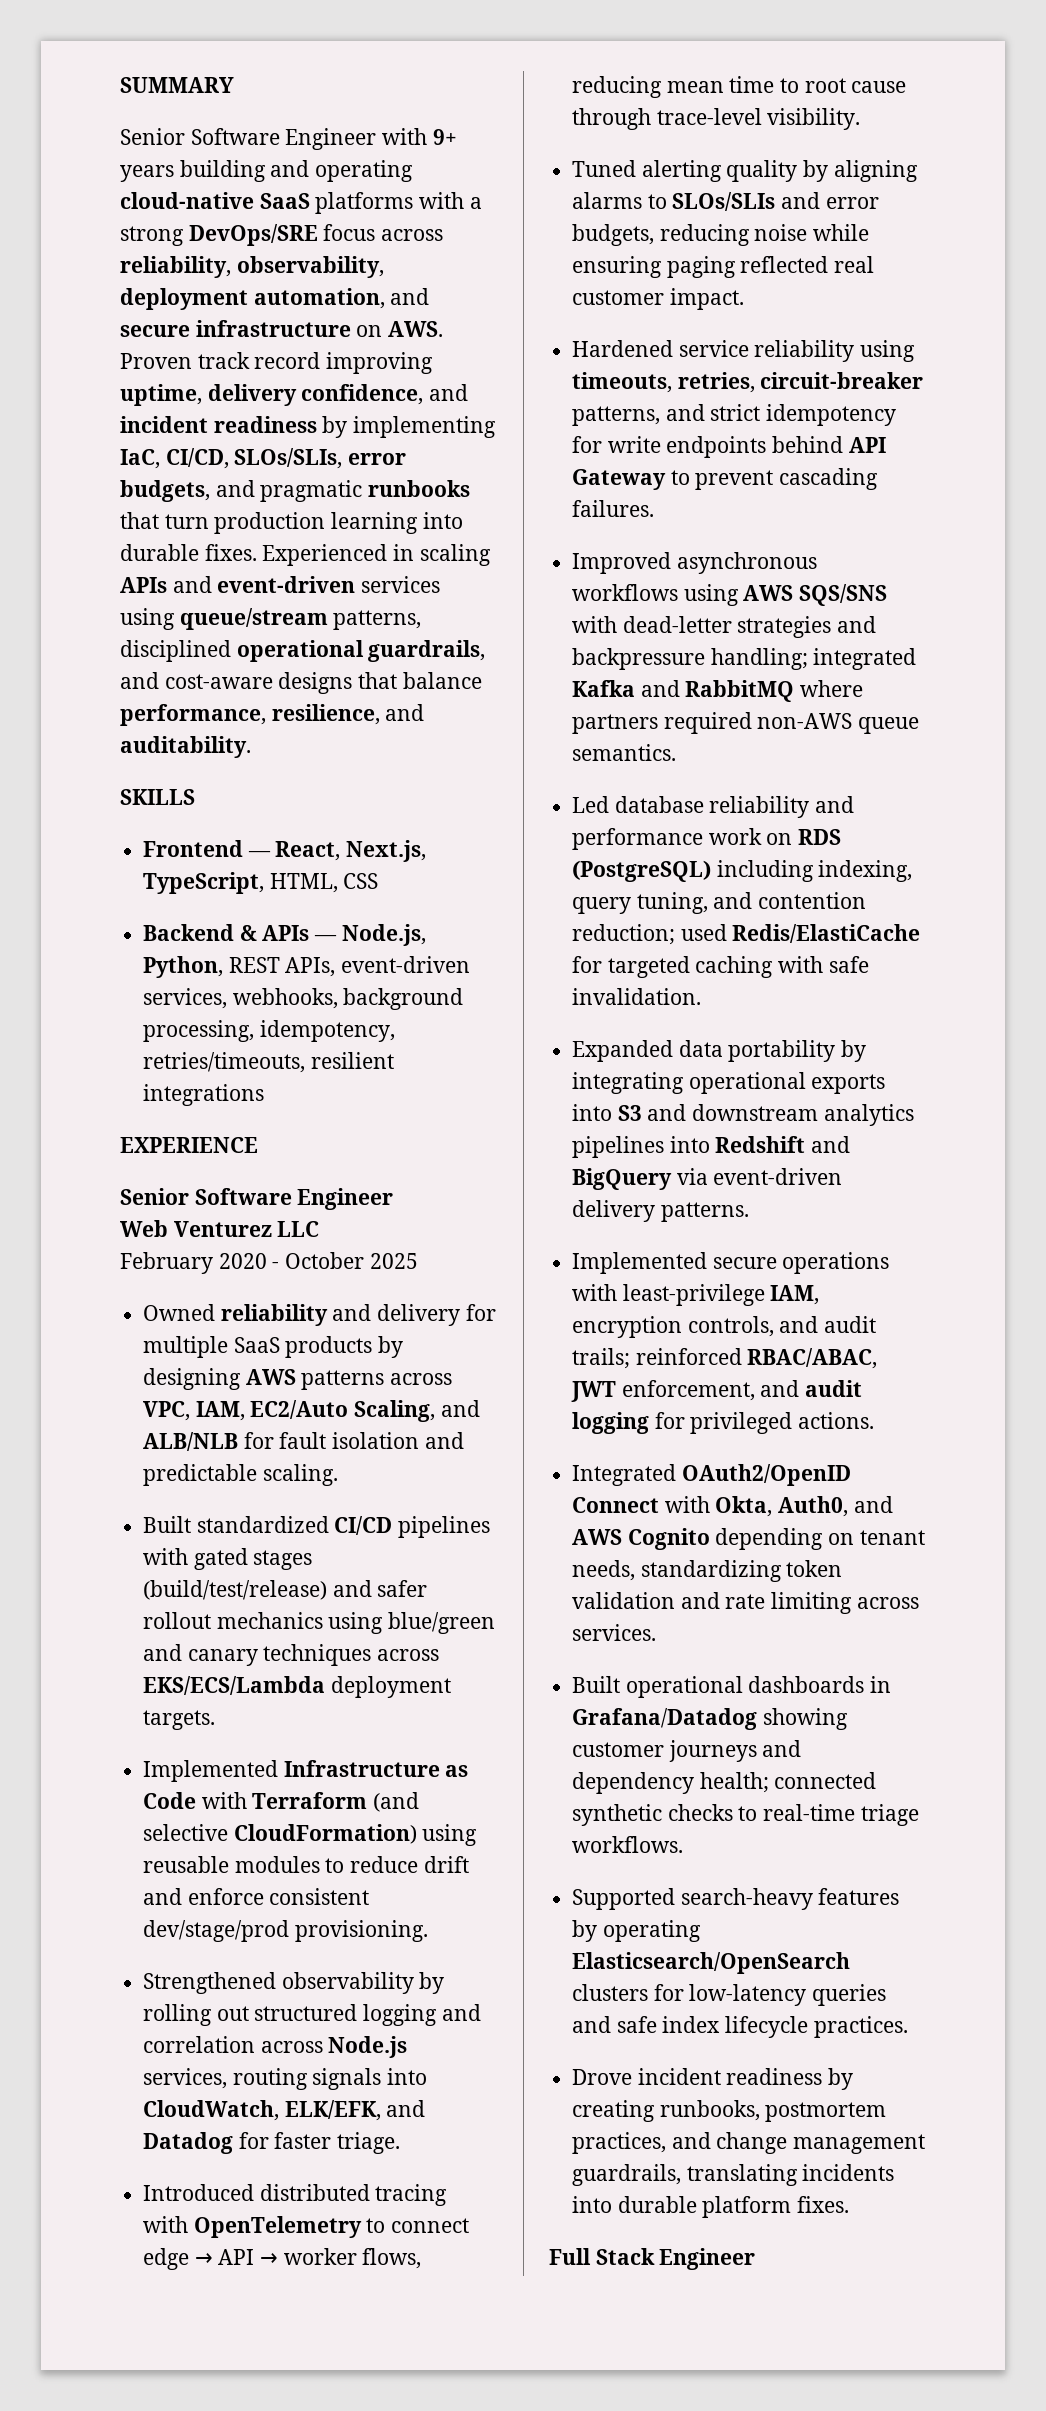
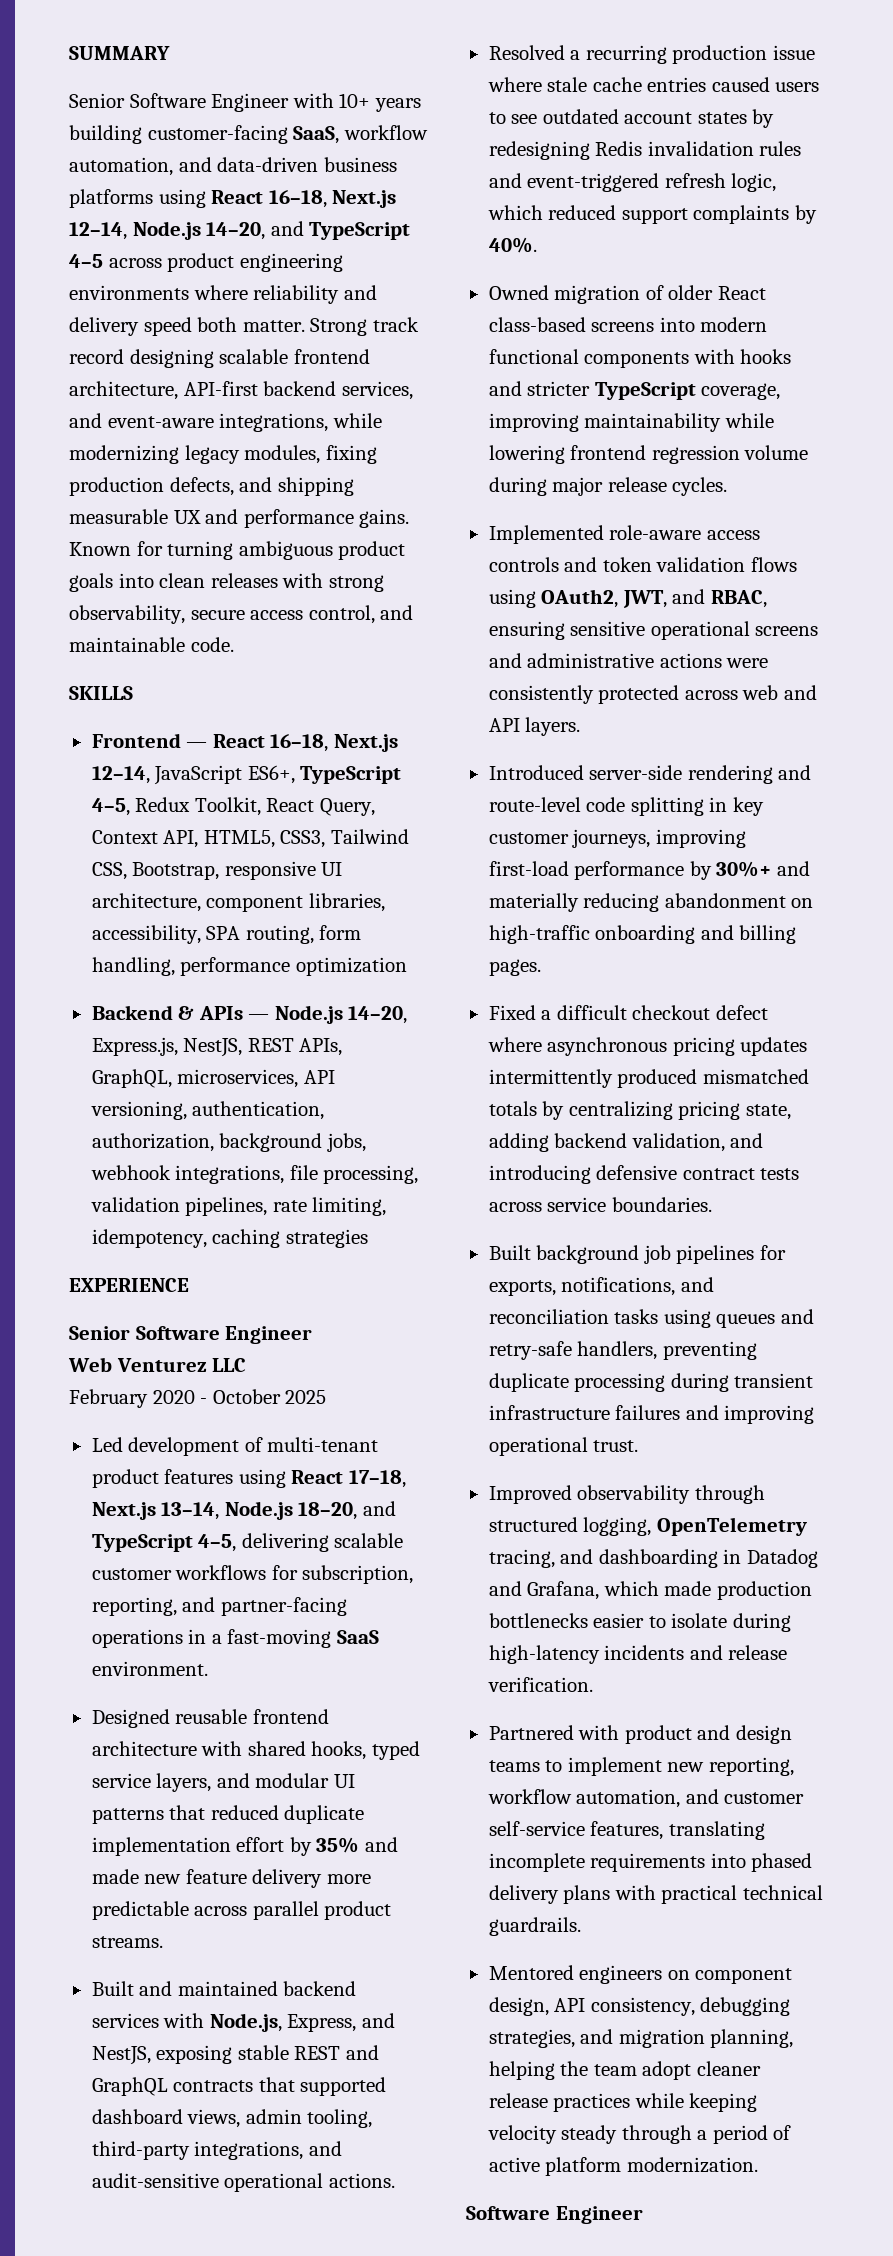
[432,129,457,145] 9+ -> [339,93,371,108] 10+
[270,160,414,182] [120,192,482,214] [120,224,444,246] [120,256,384,278] [120,288,430,310] [120,320,444,337] [120,352,434,374] [120,384,469,406] [120,416,497,438] [120,448,407,469] [120,480,471,502] [120,512,463,534] [120,544,491,566] [120,576,441,593] [120,608,422,630] [120,640,486,662] [120,672,482,694] [120,704,425,726] [120,736,251,758] [120,789,195,805] [143,840,427,862] [143,872,379,894] [143,924,426,946] [143,956,471,978] [143,988,464,1010] [143,1020,395,1042] [143,1052,394,1073] [143,1084,265,1106] and operating cloud-native SaaS platforms with a strong DevOps/SRE focus across reliability, observability, deployment automation, and secure infrastructure on AWS. Proven track record improving uptime, delivery confidence, and incident readiness by implementing IaC, CI/CD, SLOs/SLIs, error budgets, and pragmatic runbooks that turn production learning into durable fixes. Experienced in scaling APIs and event-driven services using queue/stream patterns, disciplined operational guardrails, and cost-aware designs that balance performance, resilience, and auditability. // SKILLS // Frontend — React, Next.js, TypeScript, HTML, CSS // Backend & APIs — Node.js, Python, REST APIs, event-driven services, webhooks, background processing, idempotency, retries/timeouts, resilient integrations -> [147,125,428,144] [69,157,397,176] [69,189,397,208] [69,221,411,240] [69,253,343,272] [69,285,377,304] [69,317,419,336] [69,349,370,368] [69,381,413,400] [69,413,382,432] [69,445,377,464] [69,477,354,496] [69,509,410,528] [69,541,406,560] [69,573,384,592] [69,605,414,624] [69,637,234,652] [69,686,133,700] [91,733,398,752] [91,765,402,785] [91,797,375,816] [91,829,409,848] [91,861,343,880] [91,893,385,912] [91,925,362,944] [91,957,407,976] [91,1005,408,1024] [91,1037,343,1057] [91,1069,335,1088] [90,1101,325,1120] [91,1133,366,1152] [90,1165,419,1184] [90,1197,387,1216] [91,1229,368,1248] customer-facing SaaS, workflow automation, and data-driven business platforms using React 16–18, Next.js 12–14, Node.js 14–20, and TypeScript 4–5 across product engineering environments where reliability and delivery speed both matter. Strong track record designing scalable frontend architecture, API-first backend services, and event-aware integrations, while modernizing legacy modules, fixing production defects, and shipping measurable UX and performance gains. Known for turning ambiguous product goals into clean releases with strong observability, secure access control, and maintainable code. // SKILLS // Frontend — React 16–18, Next.js 12–14, JavaScript ES6+, TypeScript 4–5, Redux Toolkit, React Query, Context API, HTML5, CSS3, Tailwind CSS, Bootstrap, responsive UI architecture, component libraries, accessibility, SPA routing, form handling, performance optimization // Backend & APIs — Node.js 14–20, Express.js, NestJS, REST APIs, GraphQL, microservices, API versioning, authentication, authorization, background jobs, webhook integrations, file processing, validation pipelines, rate limiting, idempotency, caching strategies
[143,1304,496,1326] [143,1336,404,1358] [143,1368,453,1390] [143,1400,480,1422] [143,1432,464,1451] [143,1464,338,1486] [143,1516,491,1538] [143,1548,313,1570] [143,1580,428,1600] [143,1612,496,1634] [143,1644,440,1666] [143,1676,451,1698] [143,1710,216,1730] [143,1760,469,1782] [143,1792,420,1812] [143,1824,478,1846] [143,1856,469,1873] [143,1888,370,1905] [143,1920,428,1942] [143,1972,445,1994] [143,2004,481,2026] [143,2036,408,2058] [143,2068,428,2090] [143,2100,426,2121] [143,2132,401,2154] [143,2184,448,2206] [143,2216,470,2238] [143,2248,422,2270] [572,76,907,98] [572,108,861,130] [572,160,918,182] [572,192,879,211] [572,224,870,246] [572,256,875,278] [572,288,744,310] [572,340,916,362] [572,372,924,393] [572,404,897,426] [572,436,886,458] [572,468,879,490] [572,500,655,517] [572,552,817,574] [572,584,888,606] [572,616,877,638] [572,648,917,670] [572,680,864,702] [572,712,920,734] [572,744,677,761] [572,796,855,818] [572,828,842,850] [572,860,913,882] [572,892,867,914] [572,924,921,945] [572,956,869,978] [572,988,702,1005] [572,1040,867,1062] [572,1072,886,1094] [572,1104,914,1126] [572,1136,851,1158] [572,1168,843,1190] [572,1200,749,1222] [572,1252,890,1274] [572,1284,820,1306] [572,1316,877,1338] [572,1348,878,1369] [571,1380,863,1402] [572,1412,875,1434] [572,1464,851,1486] [572,1496,893,1517] [572,1528,925,1550] [572,1560,843,1582] [572,1592,919,1614] [572,1624,657,1641] [572,1676,892,1698] [572,1708,848,1730] [572,1740,802,1762] [572,1772,877,1794] [572,1804,919,1826] [572,1836,684,1853] [572,1888,900,1910] [572,1920,701,1942] [572,1952,851,1974] [572,1984,887,2006] [572,2016,908,2038] [572,2068,854,2090] [572,2100,887,2122] [572,2132,926,2154] [572,2164,895,2186] [572,2196,850,2218] [549,2248,655,2265] Owned reliability and delivery for multiple SaaS products by designing AWS patterns across VPC, IAM, EC2/Auto Scaling, and ALB/NLB for fault isolation and predictable scaling. // Built standardized CI/CD pipelines with gated stages (build/test/release) and safer rollout mechanics using blue/green and canary techniques across EKS/ECS/Lambda deployment targets. // Implemented Infrastructure as Code with Terraform (and selective CloudFormation) using reusable modules to reduce drift and enforce consistent dev/stage/prod provisioning. // Strengthened observability by rolling out structured logging and correlation across Node.js services, routing signals into CloudWatch, ELK/EFK, and Datadog for faster triage. // Introduced distributed tracing with OpenTelemetry to connect edge → API → worker flows, reducing mean time to root cause through trace-level visibility. // Tuned alerting quality by aligning alarms to SLOs/SLIs and error budgets, reducing noise while ensuring paging reflected real customer impact. // Hardened service reliability using timeouts, retries, circuit-breaker patterns, and strict idempotency for write endpoints behind API Gateway to prevent cascading failures. // Improved asynchronous workflows using AWS SQS/SNS with dead-letter strategies and backpressure handling; integrated Kafka and RabbitMQ where partners required non-AWS queue semantics. // Led database reliability and performance work on RDS (PostgreSQL) including indexing, query tuning, and contention reduction; used Redis/ElastiCache for targeted caching with safe invalidation. // Expanded data portability by integrating operational exports into S3 and downstream analytics pipelines into Redshift and BigQuery via event-driven delivery patterns. // Implemented secure operations with least-privilege IAM, encryption controls, and audit trails; reinforced RBAC/ABAC, JWT enforcement, and audit logging for privileged actions. // Integrated OAuth2/OpenID Connect with Okta, Auth0, and AWS Cognito depending on tenant needs, standardizing token validation and rate limiting across services. // Built operational dashboards in Grafana/Datadog showing customer journeys and dependency health; connected synthetic checks to real-time triage workflows. // Supported search-heavy features by operating Elasticsearch/OpenSearch clusters for low-latency queries and safe index lifecycle practices. // Drove incident readiness by creating runbooks, postmortem practices, and change management guardrails, translating incidents into durable platform fixes. // Full Stack -> [91,1437,379,1456] [91,1469,406,1488] [91,1501,396,1520] [91,1533,404,1552] [91,1565,414,1584] [91,1597,347,1616] [91,1629,379,1648] [91,1661,208,1676] [91,1709,329,1728] [91,1741,420,1760] [91,1773,355,1792] [91,1805,365,1824] [91,1837,398,1856] [91,1869,371,1888] [91,1901,392,1920] [91,1936,163,1948] [91,1981,357,1996] [91,2013,395,2032] [91,2045,379,2065] [91,2077,387,2096] [91,2109,373,2128] [91,2141,342,2160] [91,2173,395,2192] [488,45,815,64] [487,77,820,92] [488,109,775,128] [488,141,802,160] [488,173,777,192] [487,205,817,224] [488,237,537,253] [488,285,766,304] [488,317,768,332] [488,349,792,368] [488,381,781,400] [488,413,774,432] [488,445,809,464] [488,477,728,496] [488,525,760,544] [488,557,797,572] [488,589,767,608] [488,621,819,640] [488,653,769,668] [488,685,817,704] [488,717,581,736] [488,765,812,784] [488,797,764,816] [488,829,746,848] [488,861,810,880] [488,893,814,912] [488,925,797,944] [488,959,541,976] [488,1005,768,1020] [487,1037,808,1056] [488,1069,809,1088] [488,1101,791,1120] [488,1133,764,1152] [488,1165,800,1184] [488,1197,712,1212] [488,1245,786,1264] [488,1277,714,1296] [488,1309,814,1328] [488,1341,757,1360] [488,1373,814,1392] [488,1405,815,1424] [488,1437,639,1456] [488,1485,765,1504] [488,1517,807,1536] [488,1549,818,1568] [488,1581,812,1600] [488,1613,791,1632] [488,1645,788,1664] [487,1677,593,1692] [488,1725,792,1744] [488,1757,794,1776] [487,1789,805,1808] [488,1821,765,1840] [488,1853,813,1872] [488,1885,823,1904] [488,1917,581,1936] [488,1965,793,1984] [488,1997,791,2016] [488,2029,794,2048] [488,2061,761,2080] [488,2093,758,2112] [487,2125,792,2144] [488,2157,758,2176] [466,2206,550,2220] Led development of multi-tenant product features using React 17–18, Next.js 13–14, Node.js 18–20, and TypeScript 4–5, delivering scalable customer workflows for subscription, reporting, and partner-facing operations in a fast-moving SaaS environment. // Designed reusable frontend architecture with shared hooks, typed service layers, and modular UI patterns that reduced duplicate implementation effort by 35% and made new feature delivery more predictable across parallel product streams. // Built and maintained backend services with Node.js, Express, and NestJS, exposing stable REST and GraphQL contracts that supported dashboard views, admin tooling, third-party integrations, and audit-sensitive operational actions. // Resolved a recurring production issue where stale cache entries caused users to see outdated account states by redesigning Redis invalidation rules and event-triggered refresh logic, which reduced support complaints by 40%. // Owned migration of older React class-based screens into modern functional components with hooks and stricter TypeScript coverage, improving maintainability while lowering frontend regression volume during major release cycles. // Implemented role-aware access controls and token validation flows using OAuth2, JWT, and RBAC, ensuring sensitive operational screens and administrative actions were consistently protected across web and API layers. // Introduced server-side rendering and route-level code splitting in key customer journeys, improving first-load performance by 30%+ and materially reducing abandonment on high-traffic onboarding and billing pages. // Fixed a difficult checkout defect where asynchronous pricing updates intermittently produced mismatched totals by centralizing pricing state, adding backend validation, and introducing defensive contract tests across service boundaries. // Built background job pipelines for exports, notifications, and reconciliation tasks using queues and retry-safe handlers, preventing duplicate processing during transient infrastructure failures and improving operational trust. // Improved observability through structured logging, OpenTelemetry tracing, and dashboarding in Datadog and Grafana, which made production bottlenecks easier to isolate during high-latency incidents and release verification. // Partnered with product and design teams to implement new reporting, workflow automation, and customer self-service features, translating incomplete requirements into phased delivery plans with practical technical guardrails. // Mentored engineers on component design, API consistency, debugging strategies, and migration planning, helping the team adopt cleaner release practices while keeping velocity steady through a period of active platform modernization. // Software

